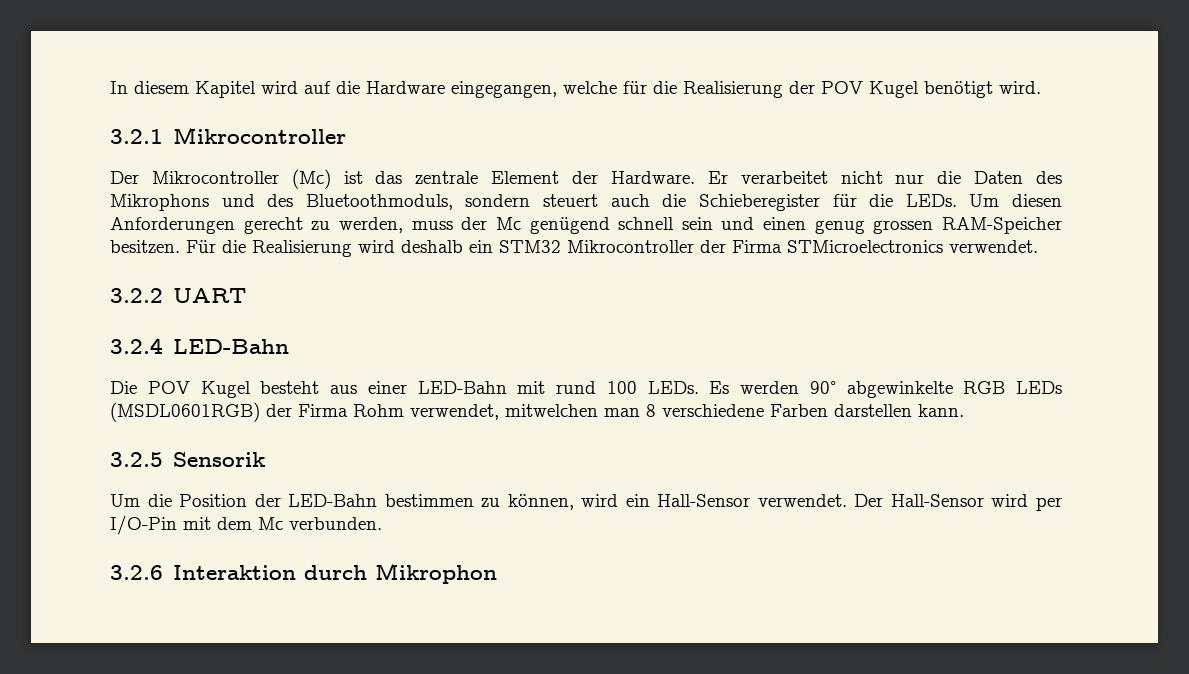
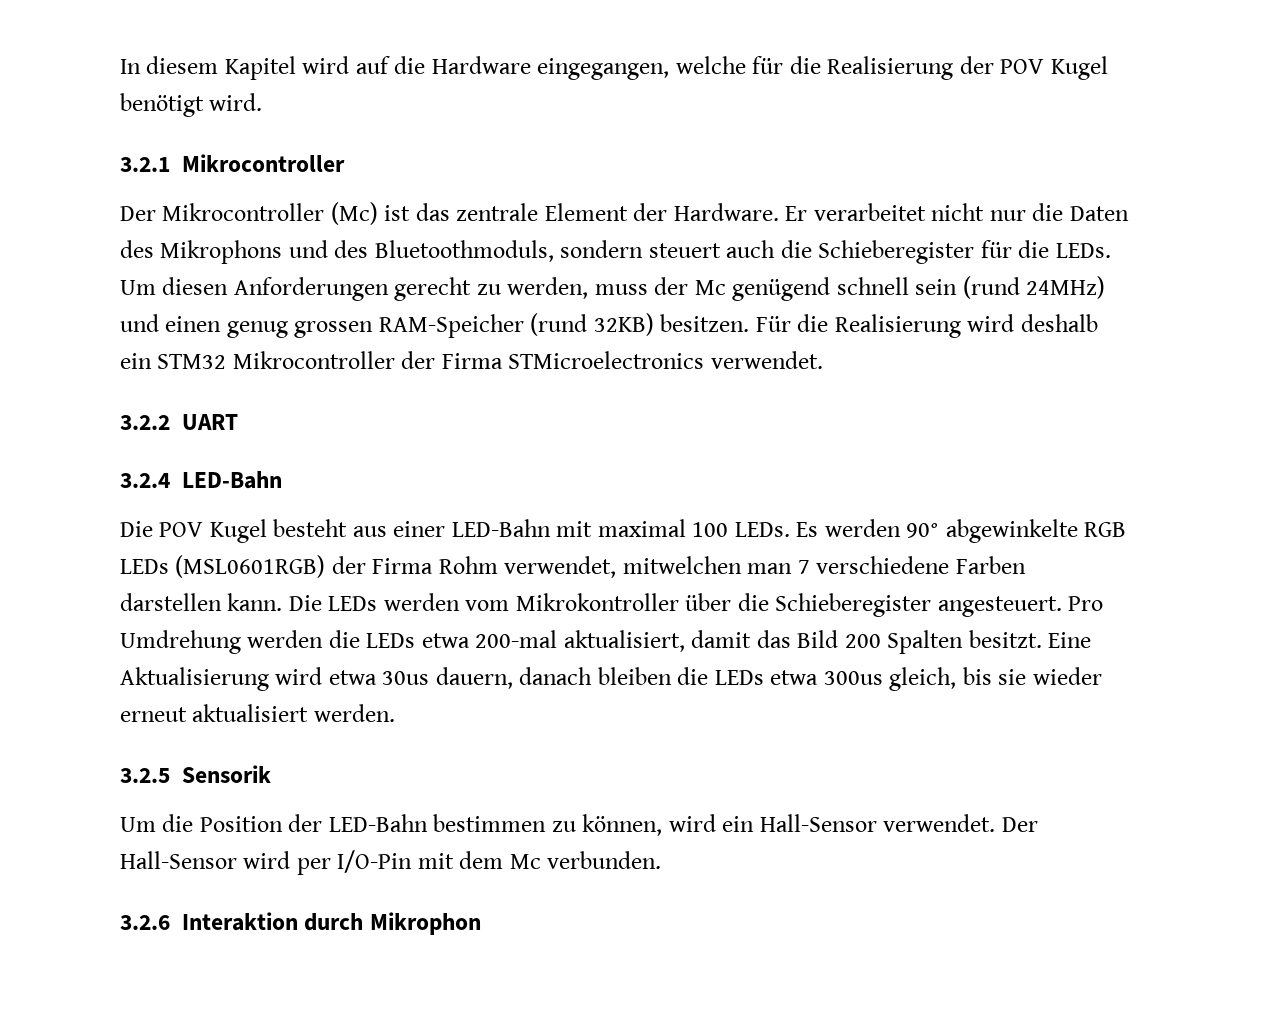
(713, 223) none -> [962,276,1106,299] (rund 24MHz)
(1062, 225) none -> [530,313,654,336] (rund 32KB)
[556,381,596,394] rund -> [597,519,686,537] maximal
[110,402,260,422] (MSDL0601RGB) -> [175,555,326,578] (MSL0601RGB)
[646,404,656,417] 8 -> [797,560,810,574] 7
(964, 410) none -> [288,593,1104,617] [120,630,1092,654] [120,667,1102,691] [120,704,395,722] Die LEDs werden vom Mikrokontroller über die Schieberegister angesteuert. Pro Umdrehung werden die LEDs etwa 200-mal aktualisiert, damit das Bild 200 Spalten besitzt. Eine Aktualisierung wird etwa 30us dauern, danach bleiben die LEDs etwa 300us gleich, bis sie wieder erneut aktualisiert werden.

